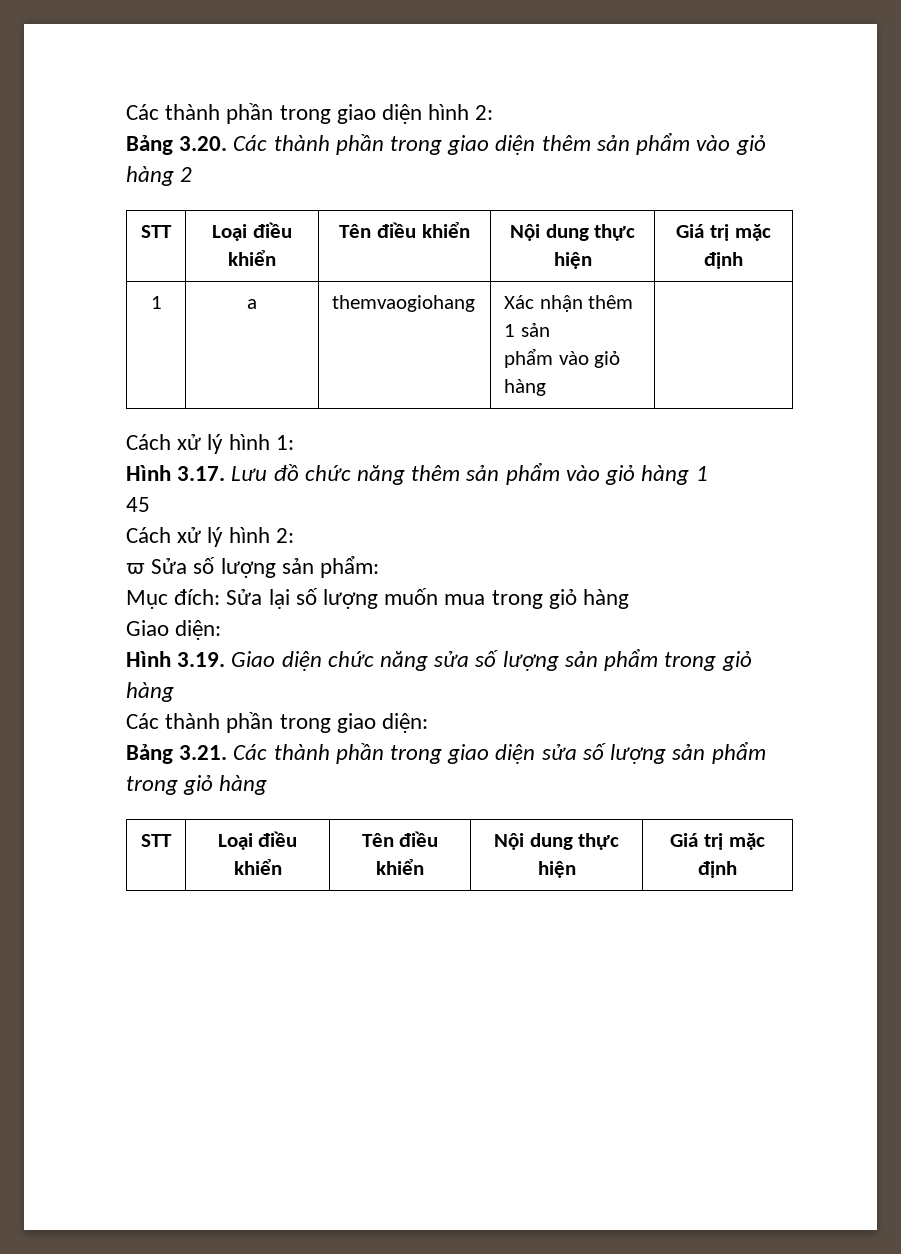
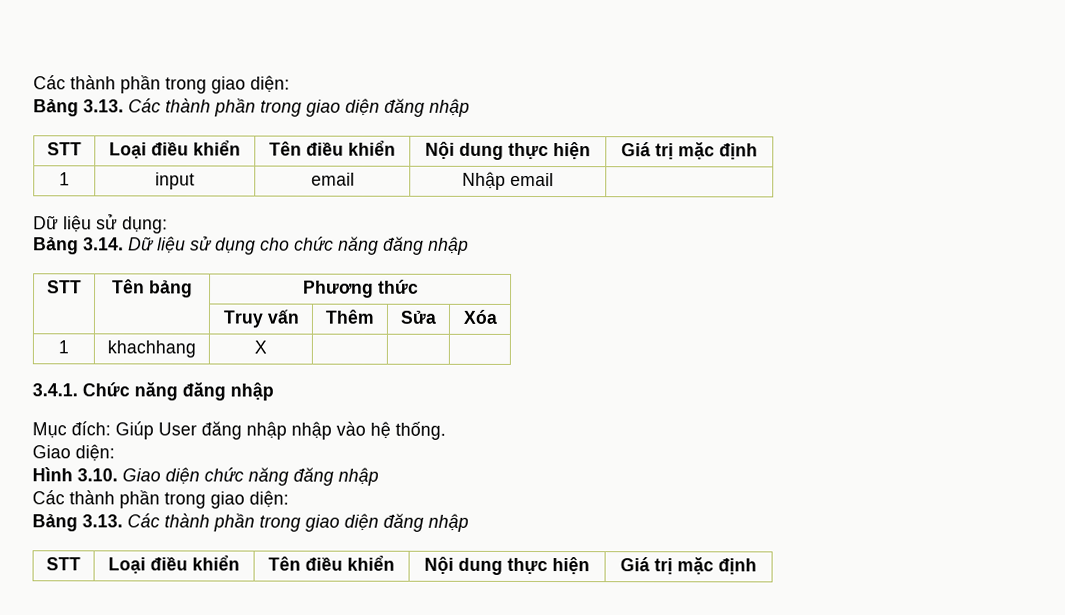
[126,103,494,124] [126,133,766,155] [126,166,193,186] Các thành phần trong giao diện hình 2: // Bảng 3.20. Các thành phần trong giao diện thêm sản phẩm vào giỏ hàng 2 -> [33,75,290,94] [33,98,470,117] Các thành phần trong giao diện: // Bảng 3.13. Các thành phần trong giao diện đăng nhập
[247,299,257,309] [332,295,476,312] [504,295,634,312] [504,323,550,337] [504,348,621,368] [504,379,547,396] [126,434,294,454] [126,463,708,485] [126,497,150,512] [126,527,294,547] [126,556,380,578] [126,588,630,609] a | themvaogiohang | Xác nhận thêm 1 sản // phẩm vào giỏ hàng | // Cách xử lý hình 1: // Hình 3.17. Lưu đồ chức năng thêm sản phẩm vào giỏ hàng 1 // 45 // Cách xử lý hình 2: // ϖ Sửa số lượng sản phẩm: // Mục đích: Sửa lại số lượng muốn mua trong giỏ hàng -> [155,172,195,190] [310,172,355,186] [462,171,554,190] [33,213,168,234] [33,236,469,255] [47,280,82,294] [112,279,193,298] [302,279,419,298] [222,309,299,328] [325,309,374,324] [400,310,436,324] [462,309,497,324] [58,340,69,354] [107,340,196,358] [254,340,267,354] [32,382,274,401] [32,421,446,440] input | email | Nhập email | // Dữ liệu sử dụng: // Bảng 3.14. Dữ liệu sử dụng cho chức năng đăng nhập // STT | Tên bảng | Phương thức // | | Truy vấn | Thêm | Sửa | Xóa // 1 | khachhang | X | | | // 3.4.1. Chức năng đăng nhập // Mục đích: Giúp User đăng nhập nhập vào hệ thống.
[177,652,226,667] 3.19. -> [77,468,118,482] 3.10.
[434,649,752,671] [126,682,174,702] [126,712,429,733] [126,742,766,764] [126,775,268,795] sửa số lượng sản phẩm trong giỏ hàng // Các thành phần trong giao diện: // Bảng 3.21. Các thành phần trong giao diện sửa số lượng sản phẩm trong giỏ hàng -> [293,467,379,486] [32,490,289,509] [32,513,469,532] đăng nhập // Các thành phần trong giao diện: // Bảng 3.13. Các thành phần trong giao diện đăng nhập

